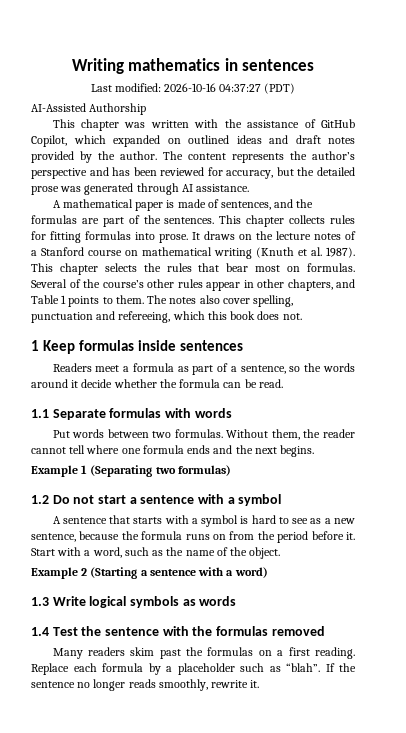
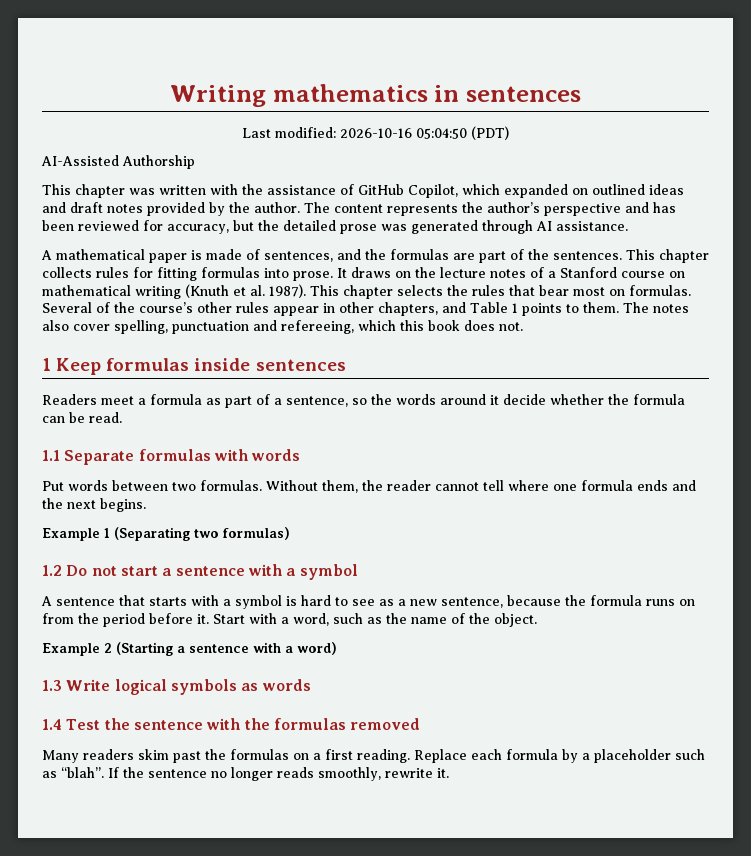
[219,84,262,92] 04:37:27 -> [416,128,467,139] 05:04:50

